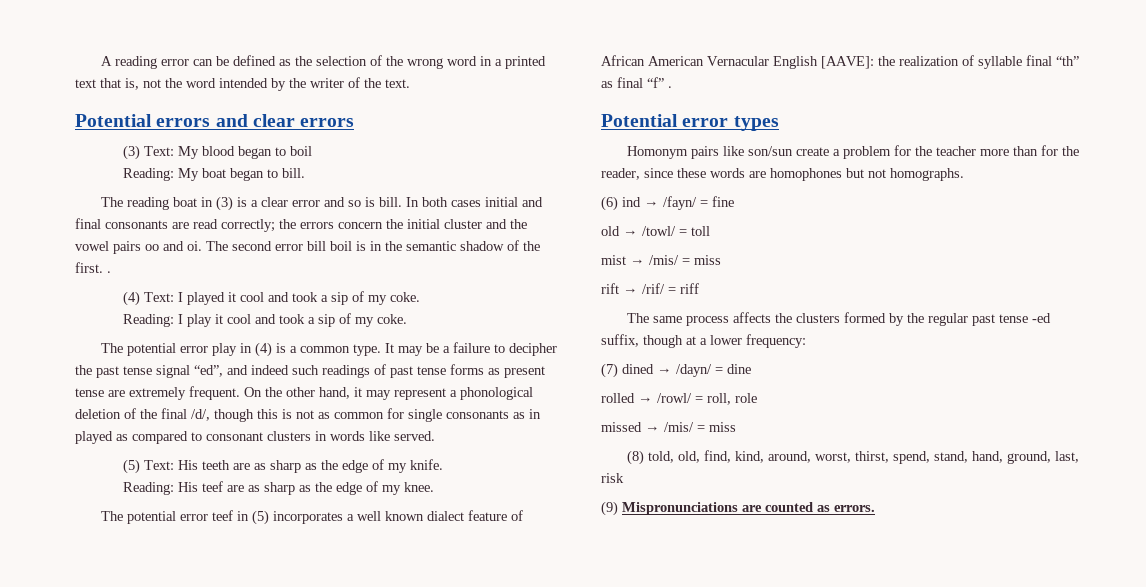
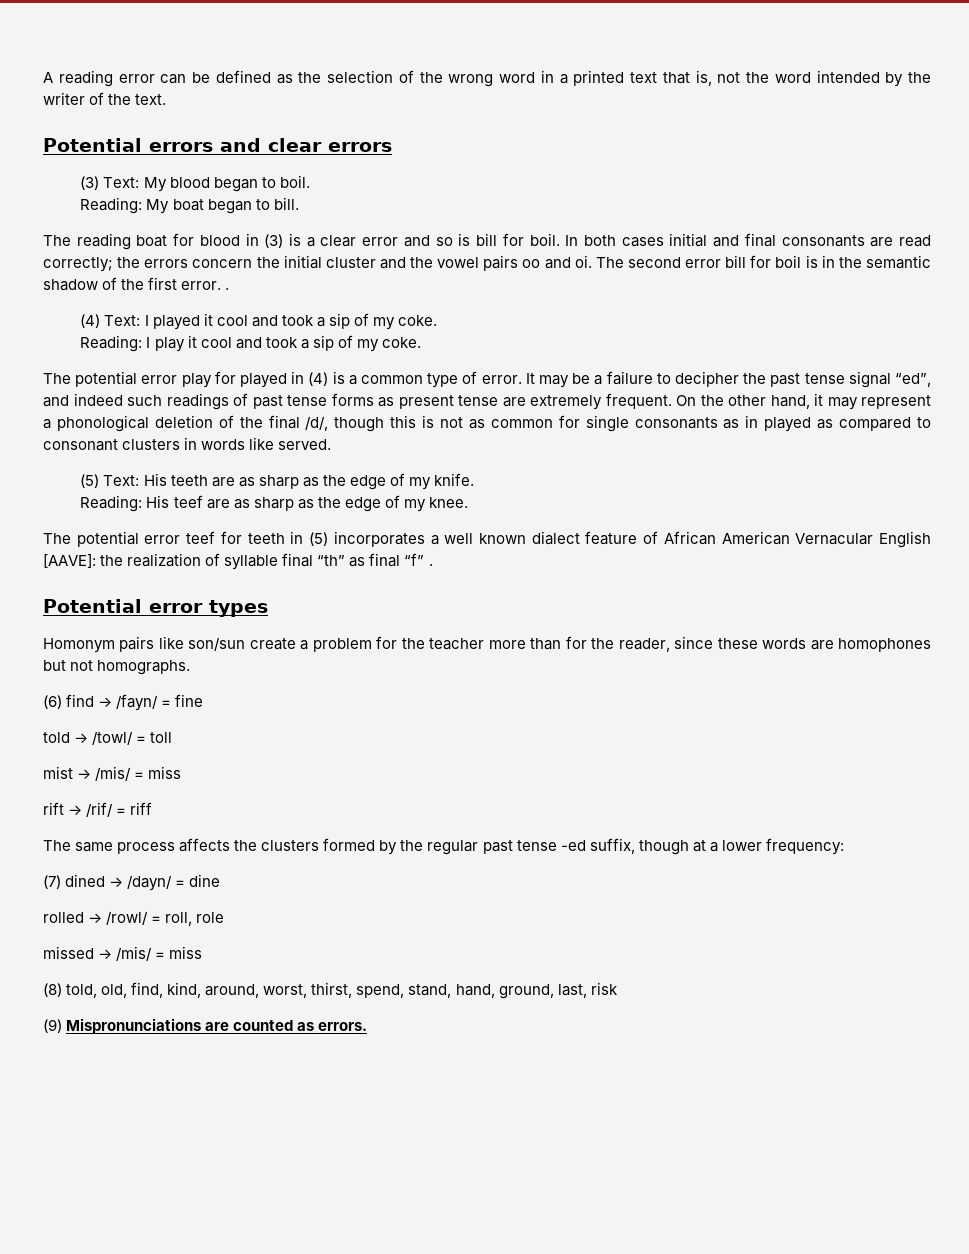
[290,146,313,156] boil -> [279,175,310,188] boil.
(197, 202) none -> [173,233,240,246] for blood
[378,197,402,207] bill. -> [476,233,560,246] bill for boil.
(326, 246) none -> [750,255,772,268] for
[75,262,103,273] first. -> [148,277,222,290] first error.
(237, 349) none -> [214,371,287,388] for played
[352,344,381,356] type. -> [427,371,522,388] type of error.
(233, 515) none -> [220,531,285,544] for teeth
[622,197,641,207] ind -> [66,694,95,707] find
[601,226,620,236] old -> [43,732,70,743] told

